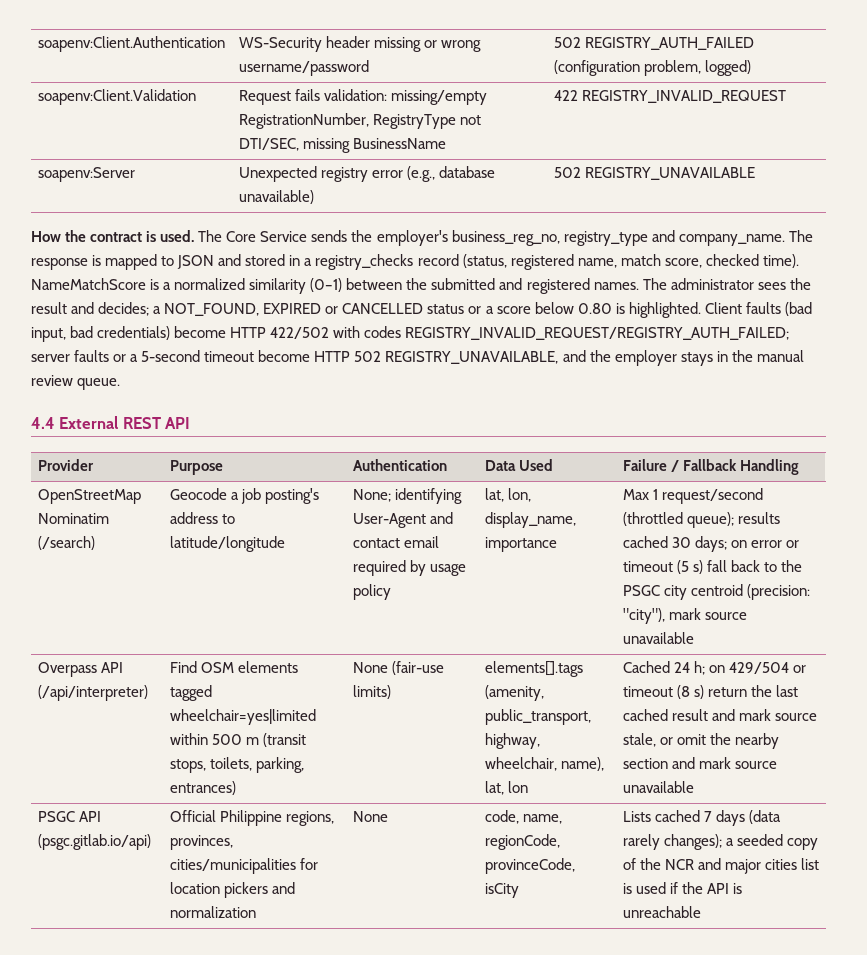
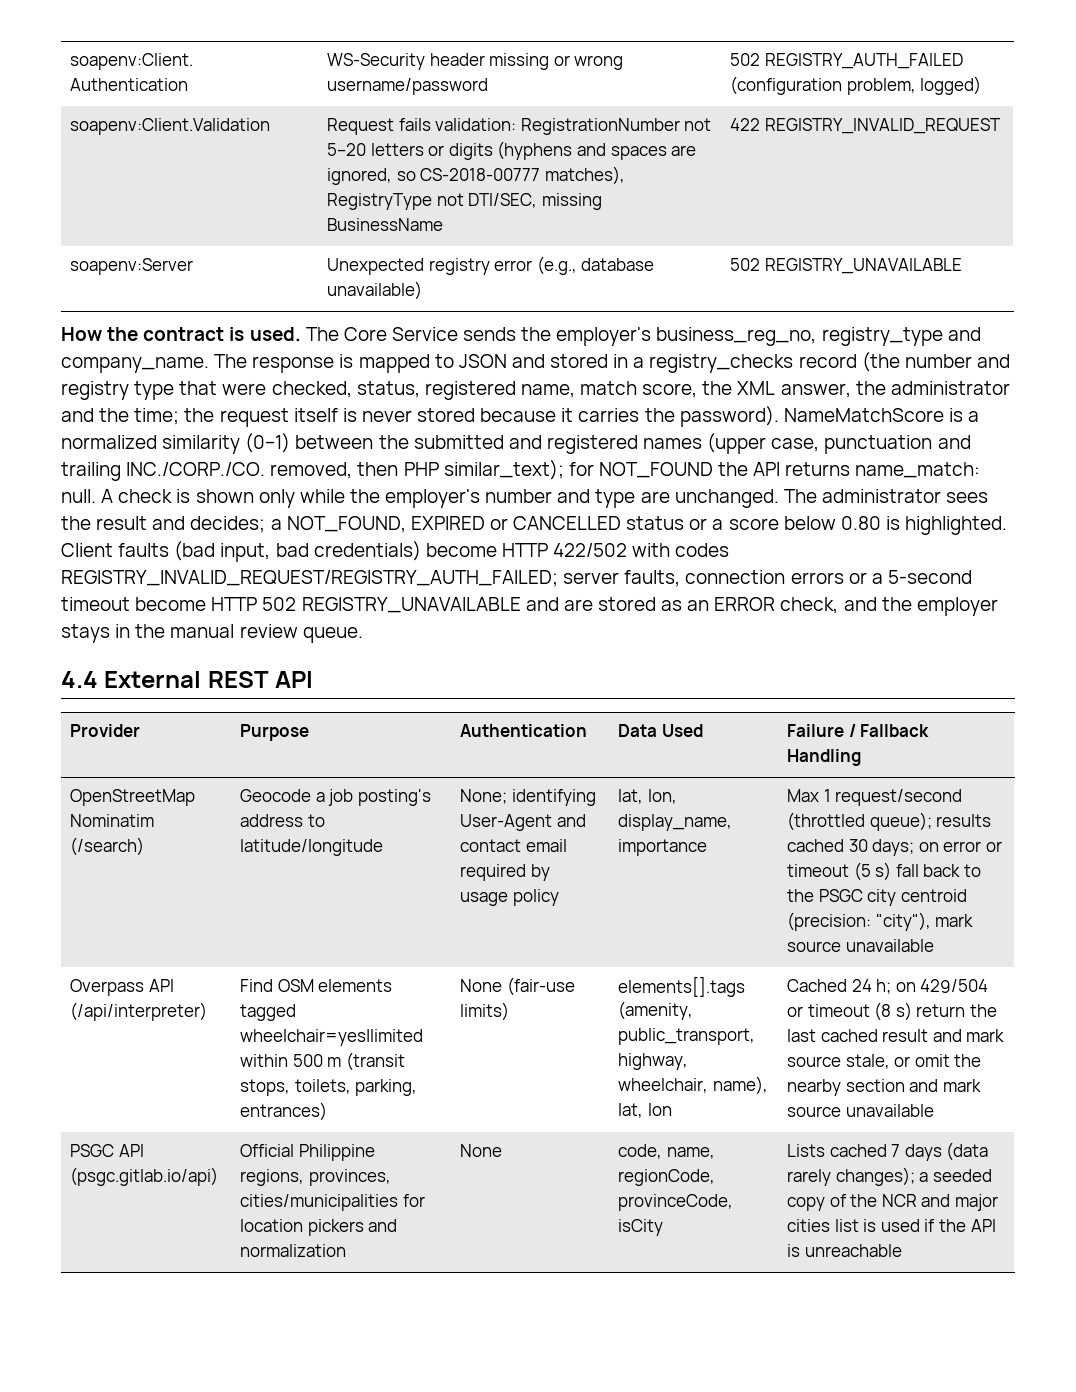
[390,90,487,105] [238,113,369,129] missing/empty RegistrationNumber, -> [520,118,712,135] [327,141,697,160] [327,166,625,185] RegistrationNumber not 5–20 letters or digits (hyphens and spaces are ignored, so CS-2018-00777 matches),
[462,254,799,270] (status, registered name, match score, checked time). -> [861,352,1010,372] [61,381,1010,400] [61,406,779,427] (the number and registry type that were checked, status, registered name, match score, the XML answer, the administrator and the time; the request itself is never stored because it carries the password).
[593,282,639,290] names. -> [643,433,971,454] [61,460,981,481] [61,489,779,508] names (upper case, punctuation and trailing INC./CORP./CO. removed, then PHP similar_text); for NOT_FOUND the API returns name_match: null. A check is shown only while the employer's number and type are unchanged.
[74,350,110,362] faults -> [624,570,844,587] faults, connection errors
[385,351,559,364] REGISTRY_UNAVAILABLE, -> [301,597,839,614] REGISTRY_UNAVAILABLE and are stored as an ERROR check,

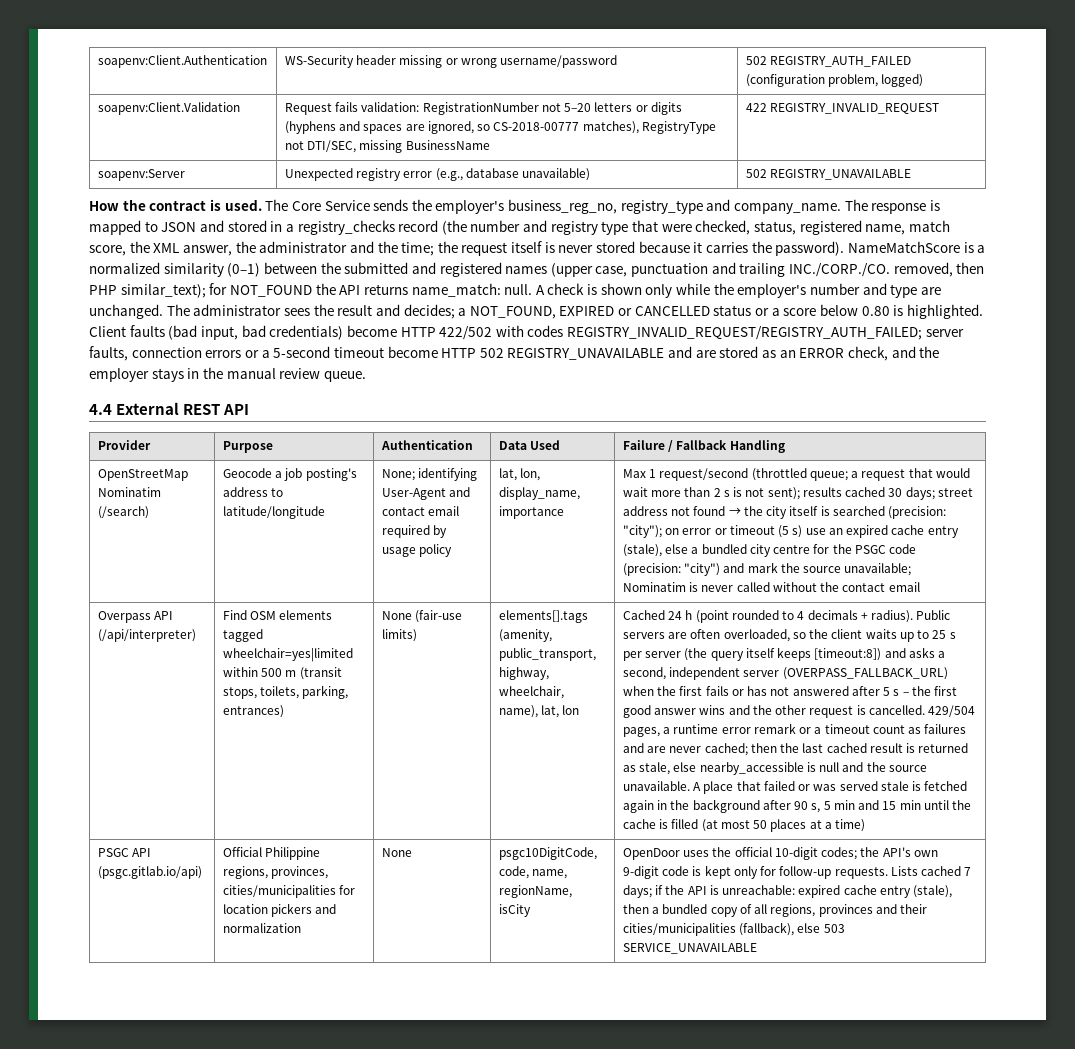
[869,812,992,831] [787,839,915,856] queue); results cached 30 days; -> [809,468,970,481] [622,487,973,500] [622,506,947,519] [622,525,662,538] queue; a request that would wait more than 2 s is not sent); results cached 30 days; street address not found → the city itself is searched (precision: "city");
[895,864,982,877] [787,889,967,906] [787,912,974,931] [787,939,934,952] fall back to the PSGC city centroid (precision: "city"), mark source unavailable -> [805,525,959,538] [622,544,917,557] [622,562,912,576] [622,582,920,592] use an expired cache entry (stale), else a bundled city centre for the PSGC code (precision: "city") and mark the source unavailable; Nominatim is never called without the contact email
[876,979,989,994] [787,1002,998,1021] [787,1029,1005,1042] [787,1054,982,1069] [787,1079,981,1096] [787,1104,934,1117] h; on 429/504 or timeout (8 s) return the last cached result and mark source stale, or omit the nearby section and mark source unavailable -> [685,610,951,623] [622,629,956,642] [622,647,946,661] [622,667,948,680] [622,686,958,696] [622,705,976,718] [622,723,967,737] [622,743,969,756] [622,762,927,775] [622,781,968,794] [622,799,972,813] [622,819,866,832] h (point rounded to 4 decimals + radius). Public servers are often overloaded, so the client waits up to 25 s per server (the query itself keeps [timeout:8]) and asks a second, independent server (OVERPASS_FALLBACK_URL) when the first fails or has not answered after 5 s – the first good answer wins and the other request is cancelled. 429/504 pages, a runtime error remark or a timeout count as failures and are never cached; then the last cached result is returned as stale, else nearby_accessible is null and the source unavailable. A place that failed or was served stale is fetched again in the background after 90 s, 5 min and 15 min until the cache is filled (at most 50 places at a time)
(503, 1150) none -> [498,847,597,860] psgc10DigitCode,
[618,1169,716,1186] [618,1194,734,1211] regionCode, provinceCode, -> [498,885,572,898] regionName,
[787,1142,989,1161] [787,1167,992,1186] [787,1194,999,1211] [787,1219,996,1232] [787,1244,902,1257] Lists cached 7 days (data rarely changes); a seeded copy of the NCR and major cities list is used if the API is unreachable -> [622,847,938,860] [622,865,972,879] [622,885,953,898] [622,904,928,917] [622,922,845,936] [622,943,757,954] OpenDoor uses the official 10-digit codes; the API's own 9-digit code is kept only for follow-up requests. Lists cached 7 days; if the API is unreachable: expired cache entry (stale), then a bundled copy of all regions, provinces and their cities/municipalities (fallback), else 503 SERVICE_UNAVAILABLE

